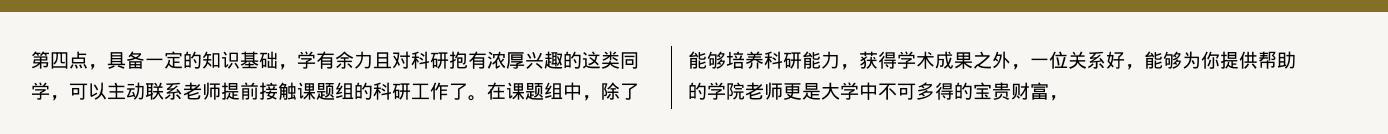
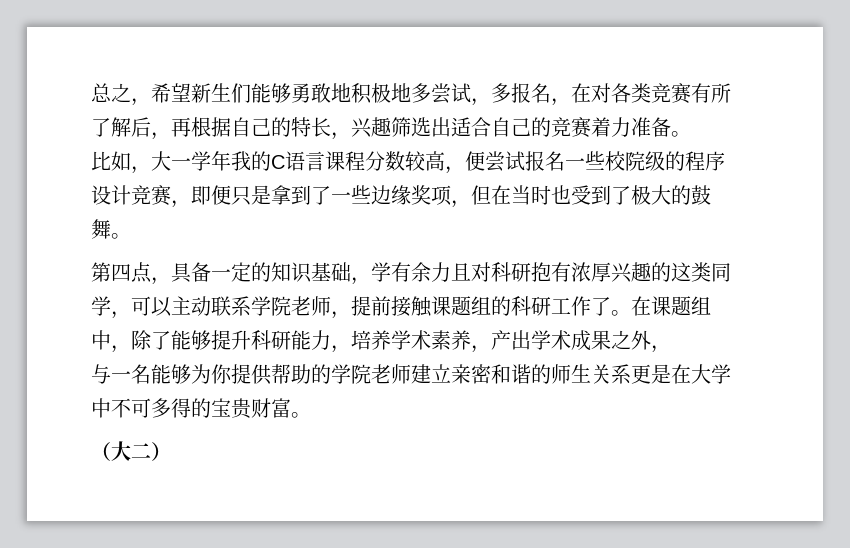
(31, 60) none -> [91,83,731,106] [91,117,691,140] [91,151,725,174] [91,185,711,208] [91,219,131,239] 总之，希望新生们能够勇敢地积极地多尝试，多报名，在对各类竞赛有所了解后，再根据自己的特长，兴趣筛选出适合自己的竞赛着力准备。 // 比如，大一学年我的C语言课程分数较高，便尝试报名一些校院级的程序设计竞赛，即便只是拿到了一些边缘奖项，但在当时也受到了极大的鼓舞。 //
[183,82,221,100] 老师 -> [251,296,351,319] 学院老师，
[726,51,764,69] 培养 -> [211,330,251,350] 提升
[859,51,897,69] 获得 -> [351,330,531,353] 培养学术素养，产出
[1030,51,1144,70] 一位关系好， -> [91,364,151,384] // 与一名
[783,83,821,100] 更是 -> [411,364,691,384] 建立亲密和谐的师生关系更是在
[1049,95,1068,101] ， -> [291,412,311,418] [91,441,171,461] 。 // （大二）

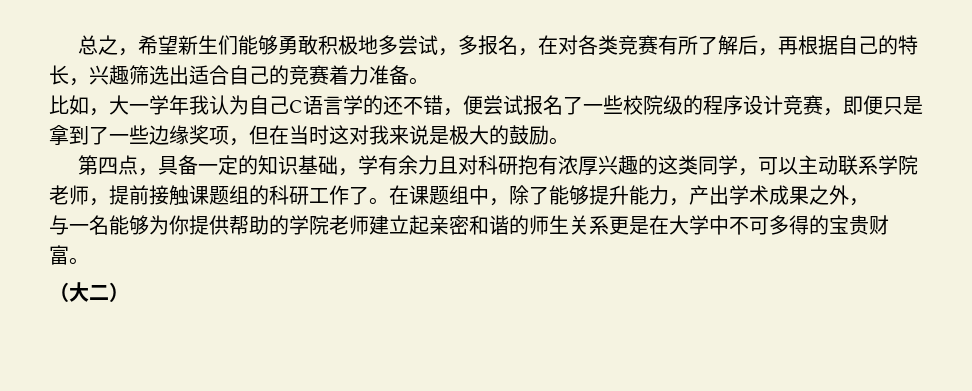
[331,83,351,102] 地 -> (319, 45) none
[251,151,445,171] 的C语言课程分数较高 -> [209,95,443,115] 认为自己C语言学的还不错
(565, 161) none -> [563,96,583,115] 了
[551,185,631,205] 也受到了 -> [329,125,449,145] 这对我来说是
[91,219,111,239] 舞 -> [529,125,549,145] 励
[251,330,471,353] 科研能力，培养学术素养 -> [629,185,669,205] 能力
(451, 373) none -> [409,215,429,235] 起

